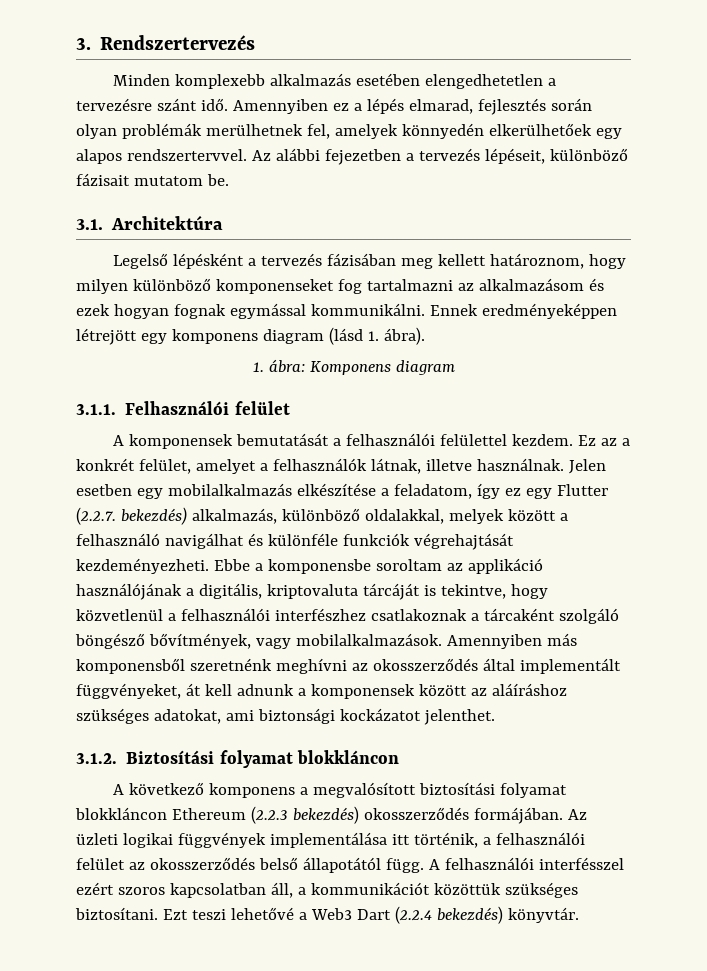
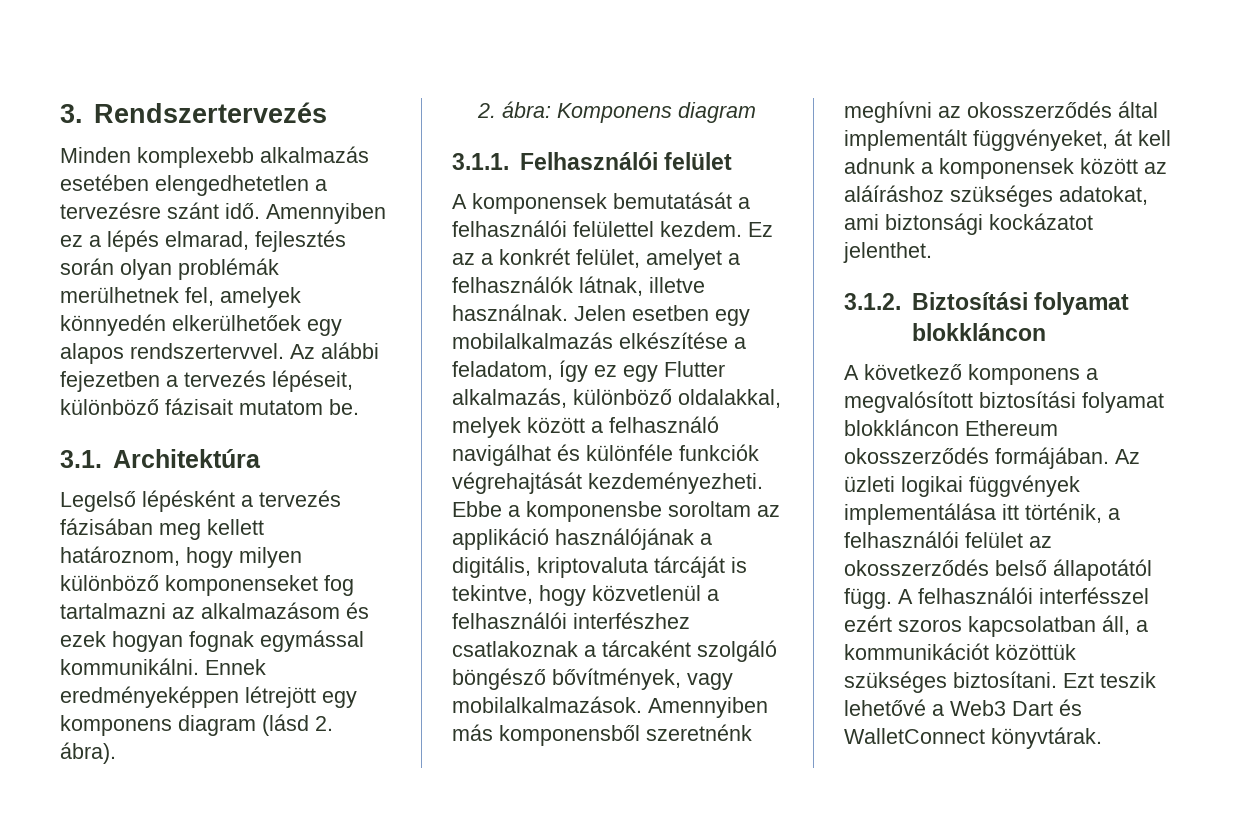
[367,331,379,341] 1. -> [315,716,333,731] 2.
[252,362,264,372] 1. -> [476,103,496,118] 2.
[76,507,187,525] (2.2.7. bekezdés) -> (725, 369) none
[250,806,359,824] (2.2.3 bekezdés) -> (1058, 428) none
[191,909,226,920] teszi -> [1100,672,1156,688] teszik
[394,906,579,924] (2.2.4 bekezdés) könyvtár. -> [1059,699,1082,716] [844,727,1102,749] és WalletConnect könyvtárak.

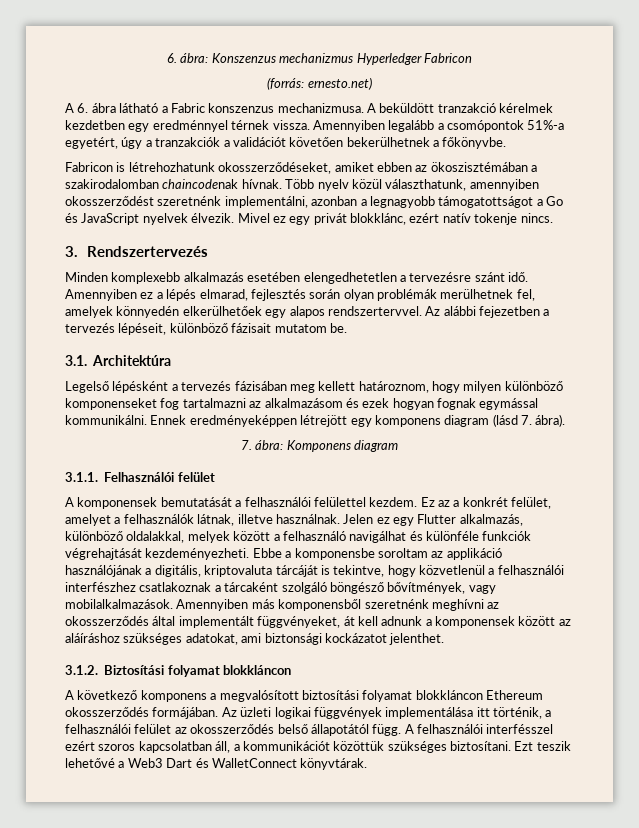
(60, 113) none -> [167,53,472,65] [267,77,372,90] [65,103,554,113] [65,120,565,132] [65,137,507,149] [65,162,537,174] [65,179,539,191] [65,196,563,208] [65,213,553,225] 6. ábra: Konszenzus mechanizmus Hyperledger Fabricon // (forrás: ernesto.net) // A 6. ábra látható a Fabric konszenzus mechanizmusa. A beküldött tranzakció kérelmek kezdetben egy eredménnyel térnek vissza. Amennyiben legalább a csomópontok 51%-a egyetért, úgy a tranzakciók a validációt követően bekerülhetnek a főkönyvbe. // Fabricon is létrehozhatunk okosszerződéseket, amiket ebben az ökoszisztémában a szakirodalomban chaincodenak hívnak. Több nyelv közül választhatunk, amennyiben okosszerződést szeretnénk implementálni, azonban a legnagyobb támogatottságot a Go és JavaScript nyelvek élvezik. Mivel ez egy privát blokklánc, ezért natív tokenje nincs. //
[315,716,333,731] 2. -> [521,415,532,425] 7.
[476,103,496,118] 2. -> [240,440,252,450] 7.
[632,305,750,326] [452,332,746,349] [452,360,588,382] esetben egy mobilalkalmazás elkészítése a feladatom, így -> (374, 519) none

